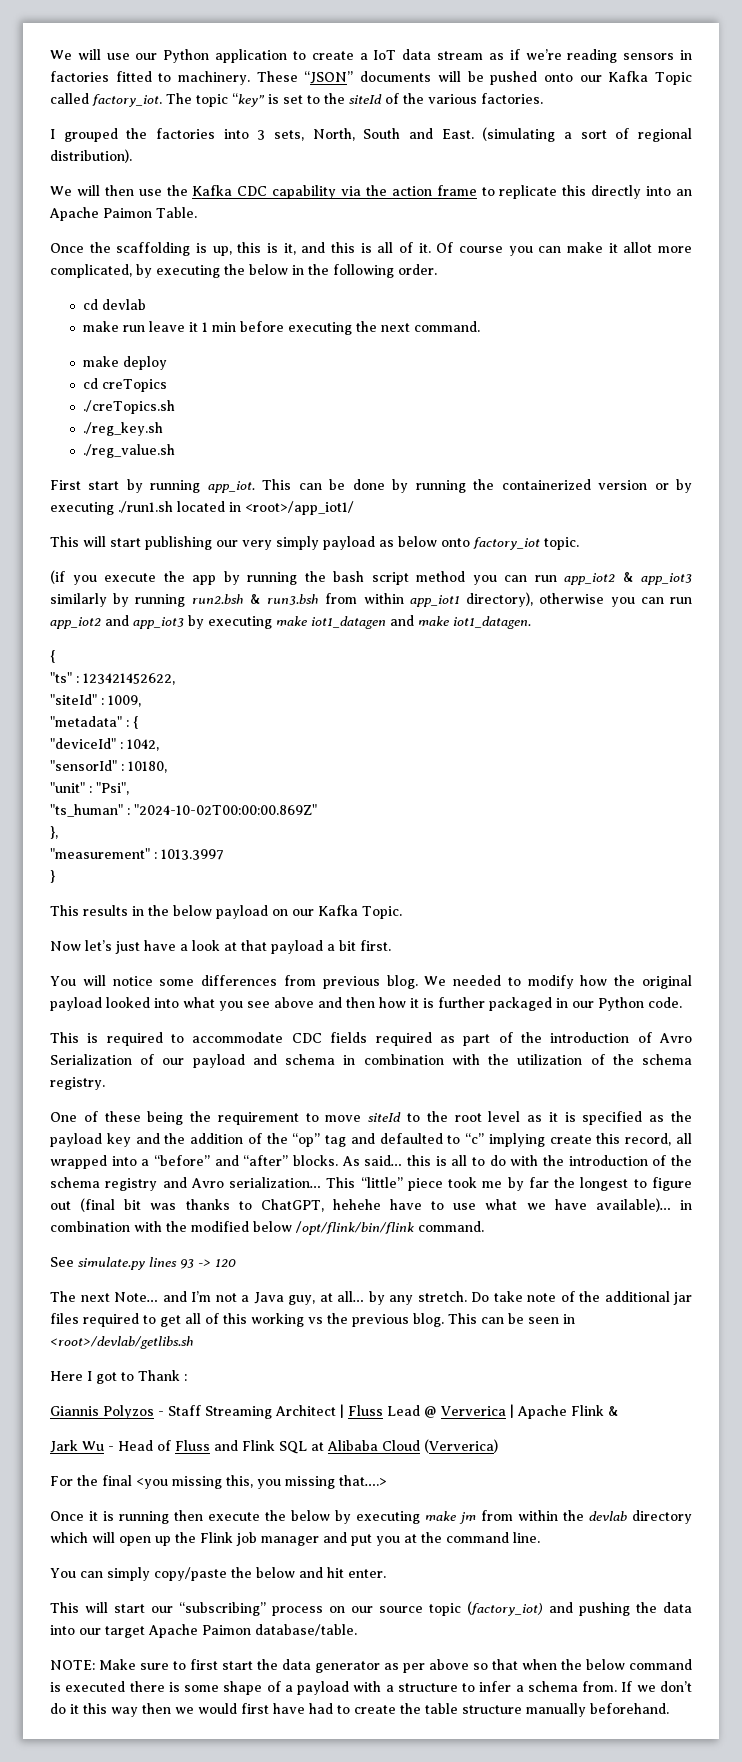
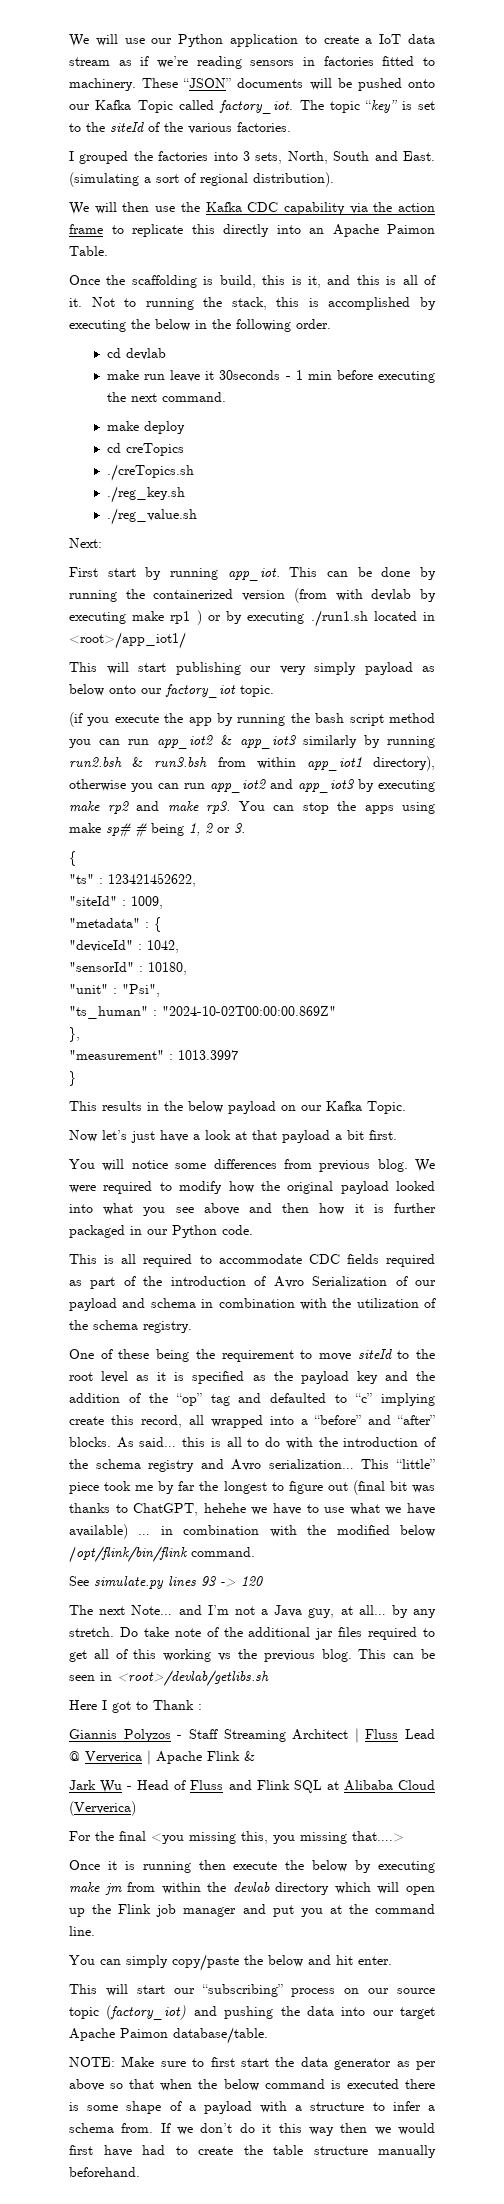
[212,246,232,256] up, -> [219,275,256,288] build,
[436,242,692,256] [50,264,132,278] Of course you can make it allot more complicated, -> [91,297,411,310] Not to running the stack, this is accomplished
(198, 327) none -> [219,370,291,380] 30seconds -
(175, 451) none -> [69,538,102,548] // Next:
(648, 485) none -> [293,588,437,603] [69,610,202,625] (from with devlab by executing make rp1 )
(470, 542) none -> [141,688,162,694] our
[311,616,386,629] iot1_datagen -> [107,801,129,814] rp2
[453,616,531,629] iot1_datagen. -> [206,801,435,814] [69,823,245,837] rp3. You can stop the apps using make sp# # being 1, 2 or 3.
[453,975,502,986] needed -> [69,1181,153,1194] were required
(99, 1038) none -> [121,1254,137,1264] all
(381, 1204) none -> [251,1507,268,1515] we
[595,1198,671,1212] available)… -> [69,1524,151,1539] available) …

